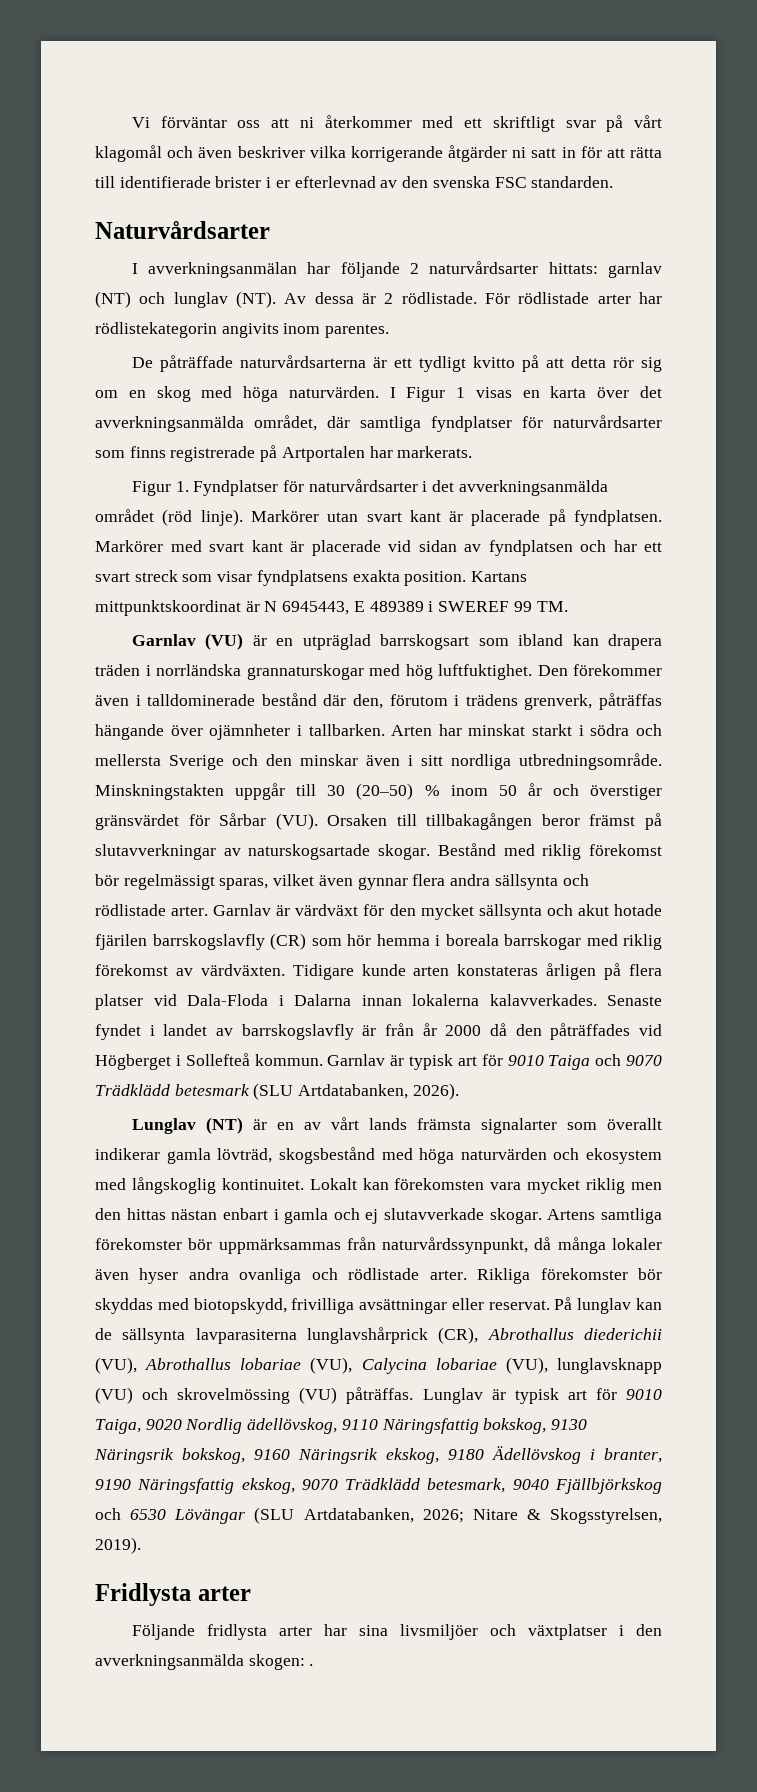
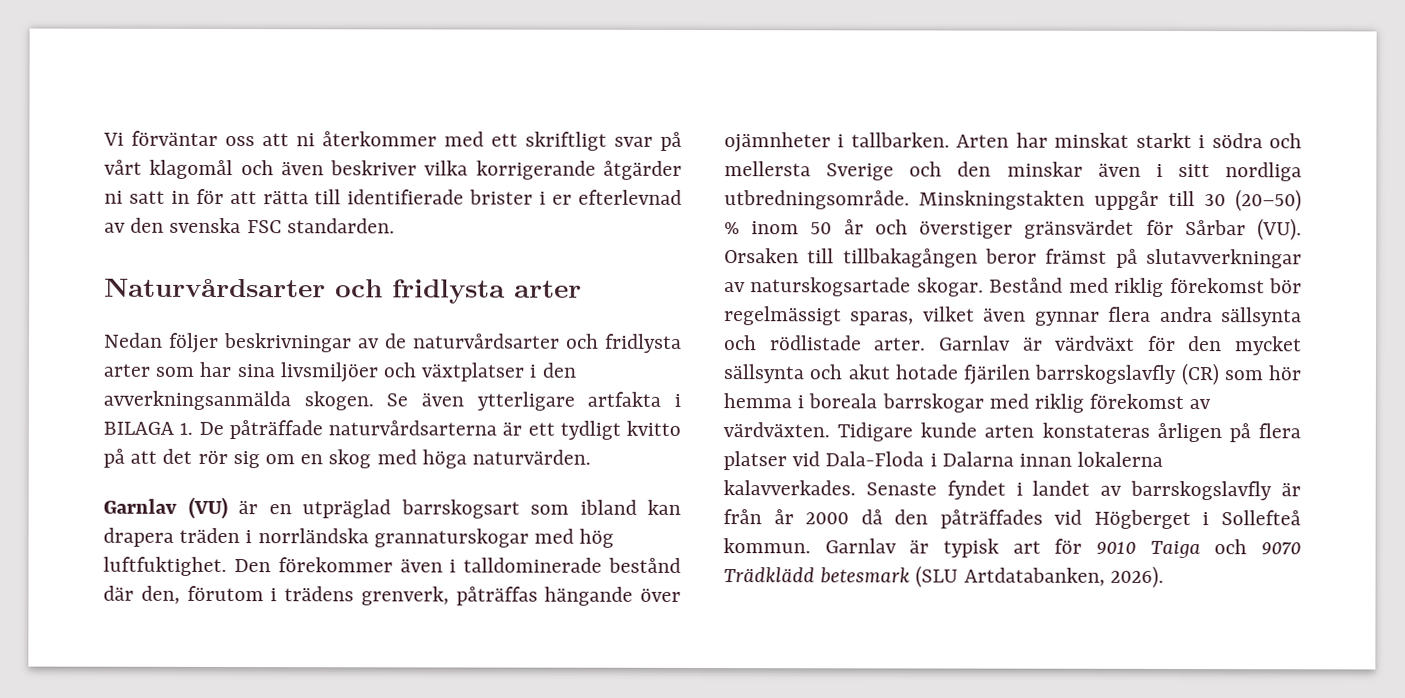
[131,261,662,278] [95,291,662,308] [95,322,390,338] // I avverkningsanmälan har följande 2 naturvårdsarter hittats: garnlav (NT) och lunglav (NT). Av dessa är 2 rödlistade. För rödlistade arter har rödlistekategorin angivits inom parentes. // -> [335,279,582,304] [104,332,682,353] [103,361,576,383] [103,390,681,411] [103,421,194,435] och fridlysta arter // Nedan följer beskrivningar av de naturvårdsarter och fridlysta arter som har sina livsmiljöer och växtplatser i den avverkningsanmälda skogen. Se även ytterligare artfakta i BILAGA 1.
[570,356,606,368] detta -> [162,448,193,464] det
[389,386,662,402] [95,415,662,432] [95,445,473,462] [131,479,608,496] [95,509,663,526] [95,540,662,556] [95,570,528,586] [95,600,568,616] I Figur 1 visas en karta över det avverkningsanmälda området, där samtliga fyndplatser för naturvårdsarter som finns registrerade på Artportalen har markerats. // Figur 1. Fyndplatser för naturvårdsarter i det avverkningsanmälda området (röd linje). Markörer utan svart kant är placerade på fyndplatsen. Markörer med svart kant är placerade vid sidan av fyndplatsen och har ett svart streck som visar fyndplatsens exakta position. Kartans mittpunktskoordinat är N 6945443, E 489389 i SWEREF 99 TM. -> (592, 457) none
[131,1117,662,1134] [95,1147,662,1164] [95,1177,663,1194] [95,1208,662,1224] [95,1237,662,1254] [95,1268,663,1284] [95,1297,662,1314] [95,1327,662,1344] [95,1357,663,1374] [95,1387,663,1404] [95,1418,588,1434] [94,1446,662,1464] [95,1478,662,1494] [95,1507,662,1524] [95,1537,141,1554] [95,1583,251,1606] [131,1624,662,1640] [95,1654,314,1670] // Lunglav (NT) är en av vårt lands främsta signalarter som överallt indikerar gamla lövträd, skogsbestånd med höga naturvärden och ekosystem med långskoglig kontinuitet. Lokalt kan förekomsten vara mycket riklig men den hittas nästan enbart i gamla och ej slutavverkade skogar. Artens samtliga förekomster bör uppmärksammas från naturvårdssynpunkt, då många lokaler även hyser andra ovanliga och rödlistade arter. Rikliga förekomster bör skyddas med biotopskydd, frivilliga avsättningar eller reservat. På lunglav kan de sällsynta lavparasiterna lunglavshårprick (CR), Abrothallus diederichii (VU), Abrothallus lobariae (VU), Calycina lobariae (VU), lunglavsknapp (VU) och skrovelmössing (VU) påträffas. Lunglav är typisk art för 9010 Taiga, 9020 Nordlig ädellövskog, 9110 Näringsfattig bokskog, 9130 Näringsrik bokskog, 9160 Näringsrik ekskog, 9180 Ädellövskog i branter, 9190 Näringsfattig ekskog, 9070 Trädklädd betesmark, 9040 Fjällbjörkskog och 6530 Lövängar (SLU Artdatabanken, 2026; Nitare & Skogsstyrelsen, 2019). // Fridlysta arter // Följande fridlysta arter har sina livsmiljöer och växtplatser i den avverkningsanmälda skogen: . -> (1164, 576) none

